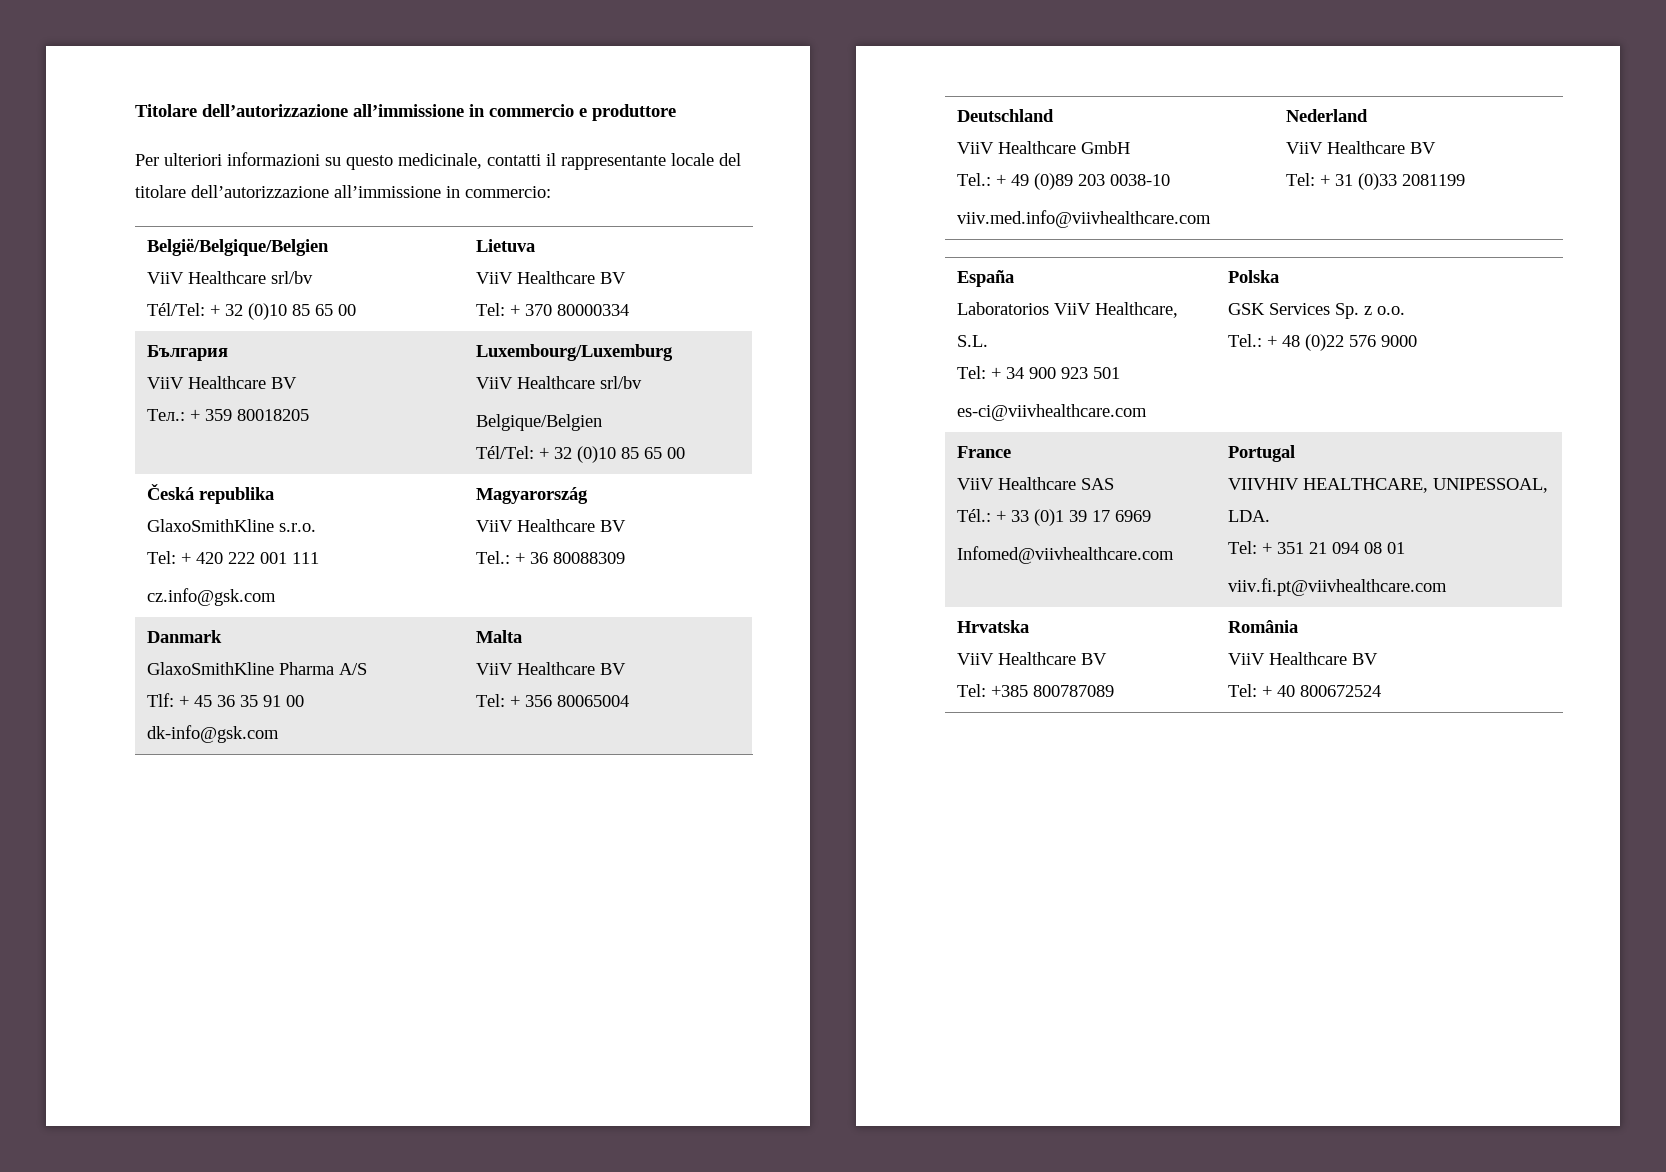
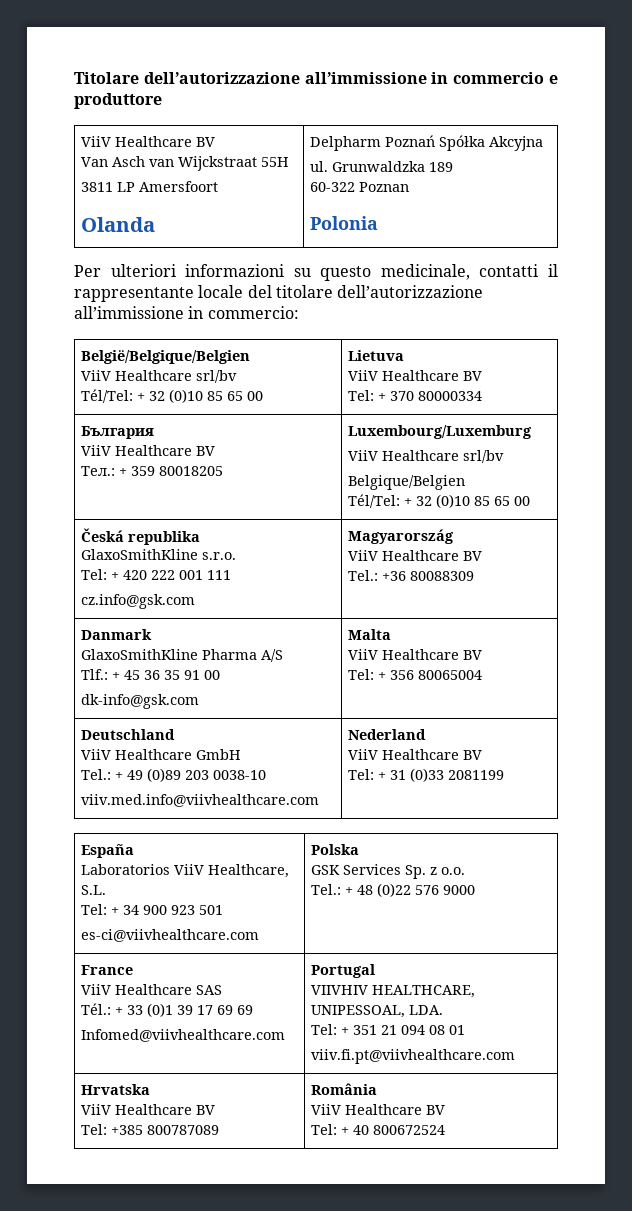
(676, 112) none -> [80,136,215,147] [80,156,289,171] [80,181,218,192] [80,217,155,232] [309,135,543,151] [309,161,453,172] [309,182,409,192] [309,216,378,230] // ViiV Healthcare BV // Van Asch van Wijckstraat 55H // 3811 LP Amersfoort // Olanda | Delpharm Poznań Spółka Akcyjna // ul. Grunwaldzka 189 // 60-322 Poznan // Polonia
[515,552,549,564] + 36 -> [381,571,406,581] +36
[147,693,175,707] Tlf: -> [80,669,108,680] Tlf.:
[1115,510,1152,522] 6969 -> [216,1005,253,1015] 69 69

